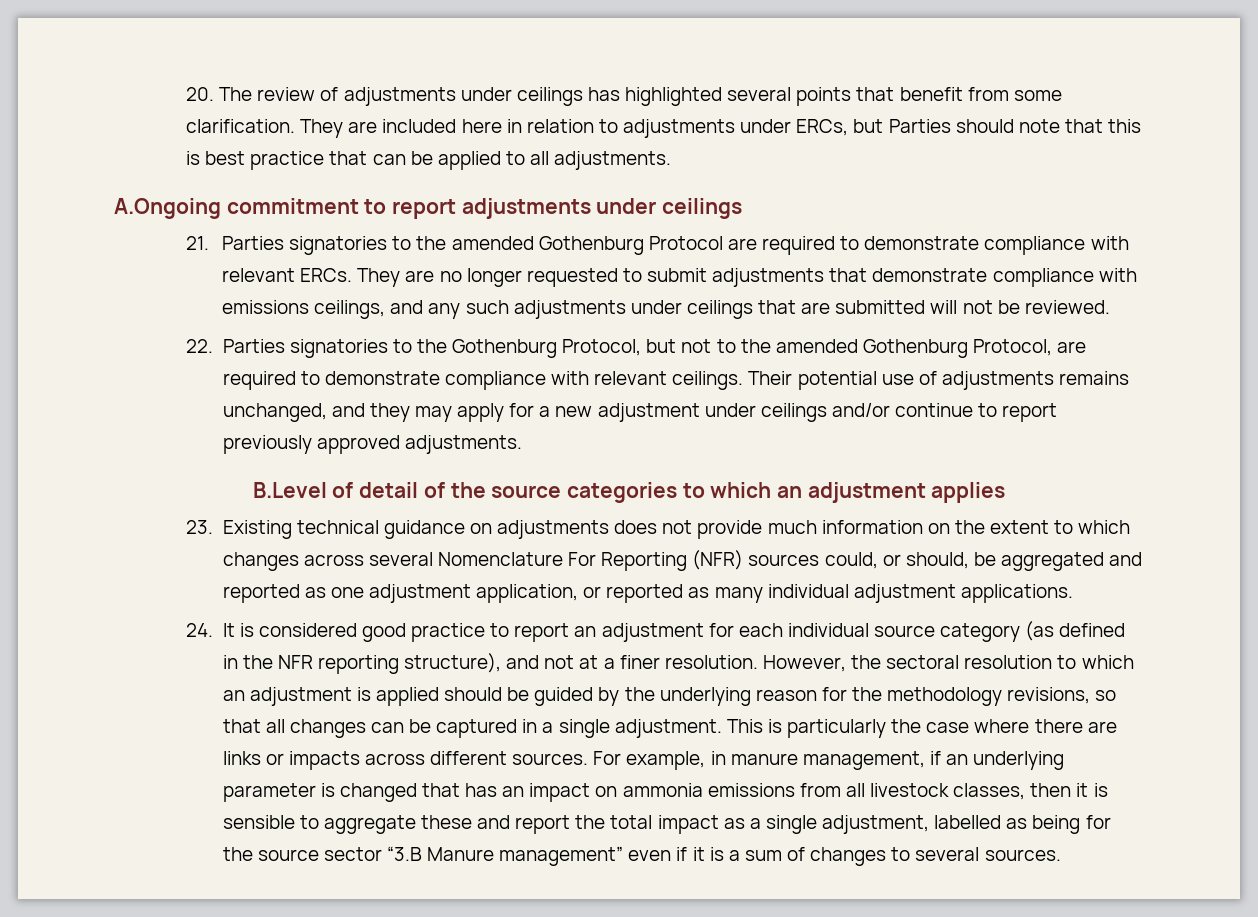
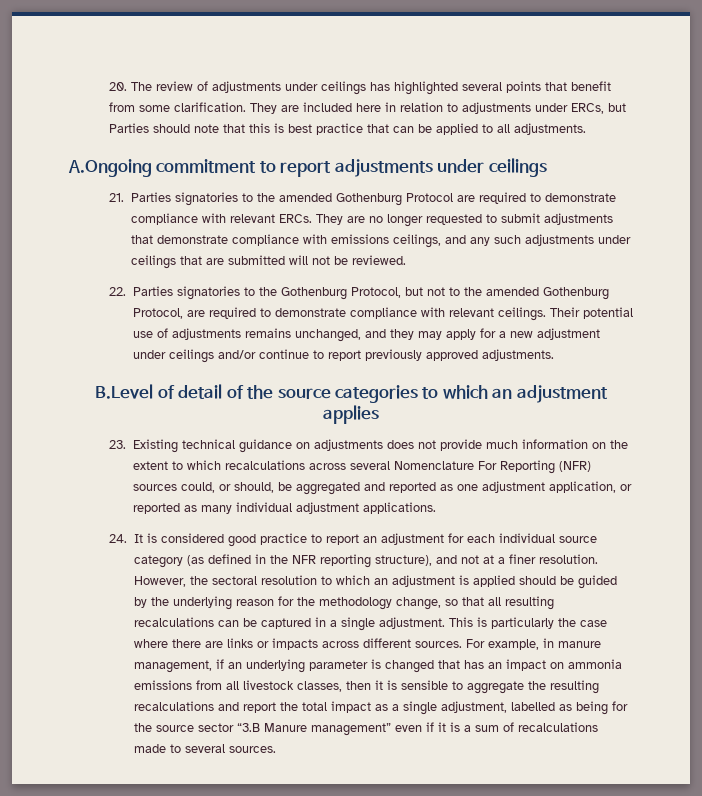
[222,552,299,571] changes -> [224,460,305,470] recalculations
[1007,687,1091,704] revisions, -> [395,597,441,610] change,
[289,719,366,738] changes -> [504,596,554,610] [133,617,214,627] resulting recalculations
[420,815,472,829] these -> [527,680,599,694] [133,701,214,711] the resulting recalculations
[810,847,887,866] changes -> [517,722,598,732] [133,744,166,753] recalculations made

